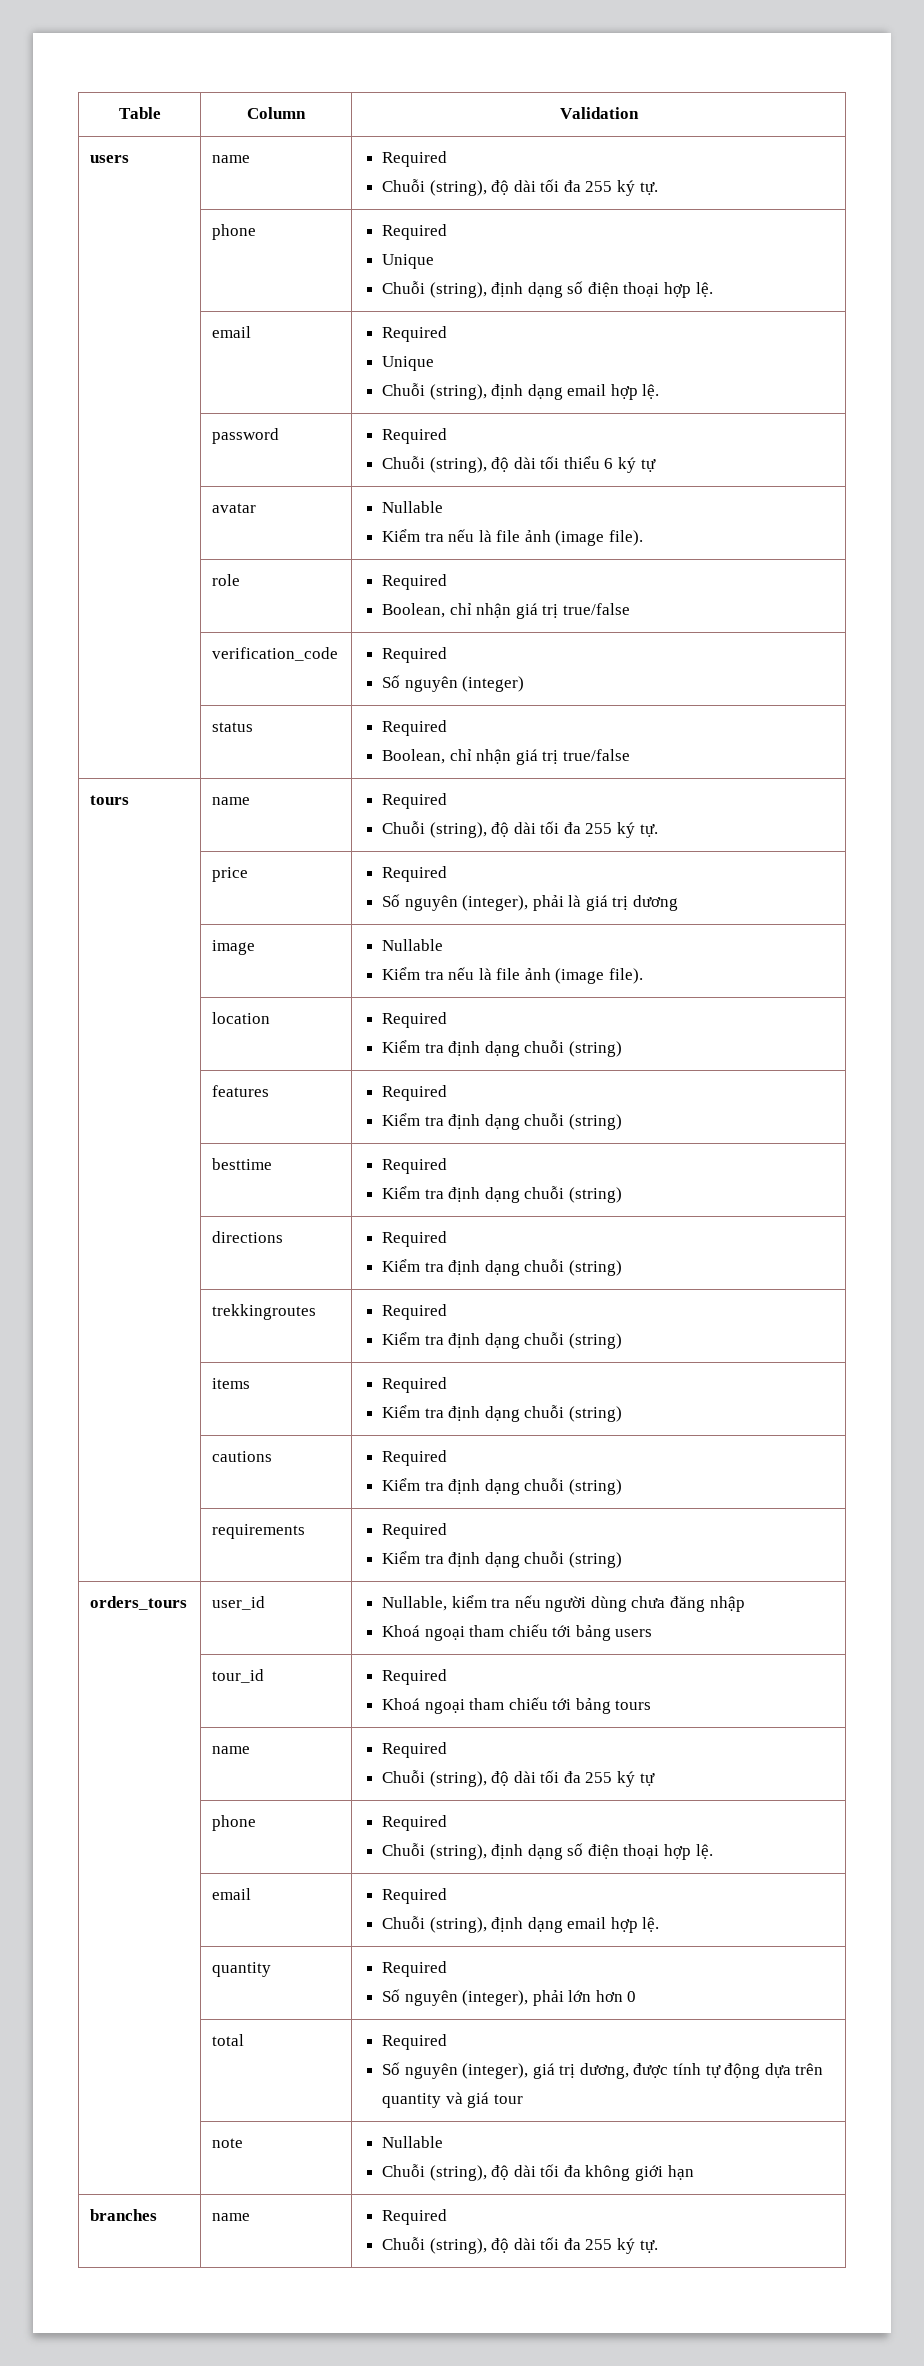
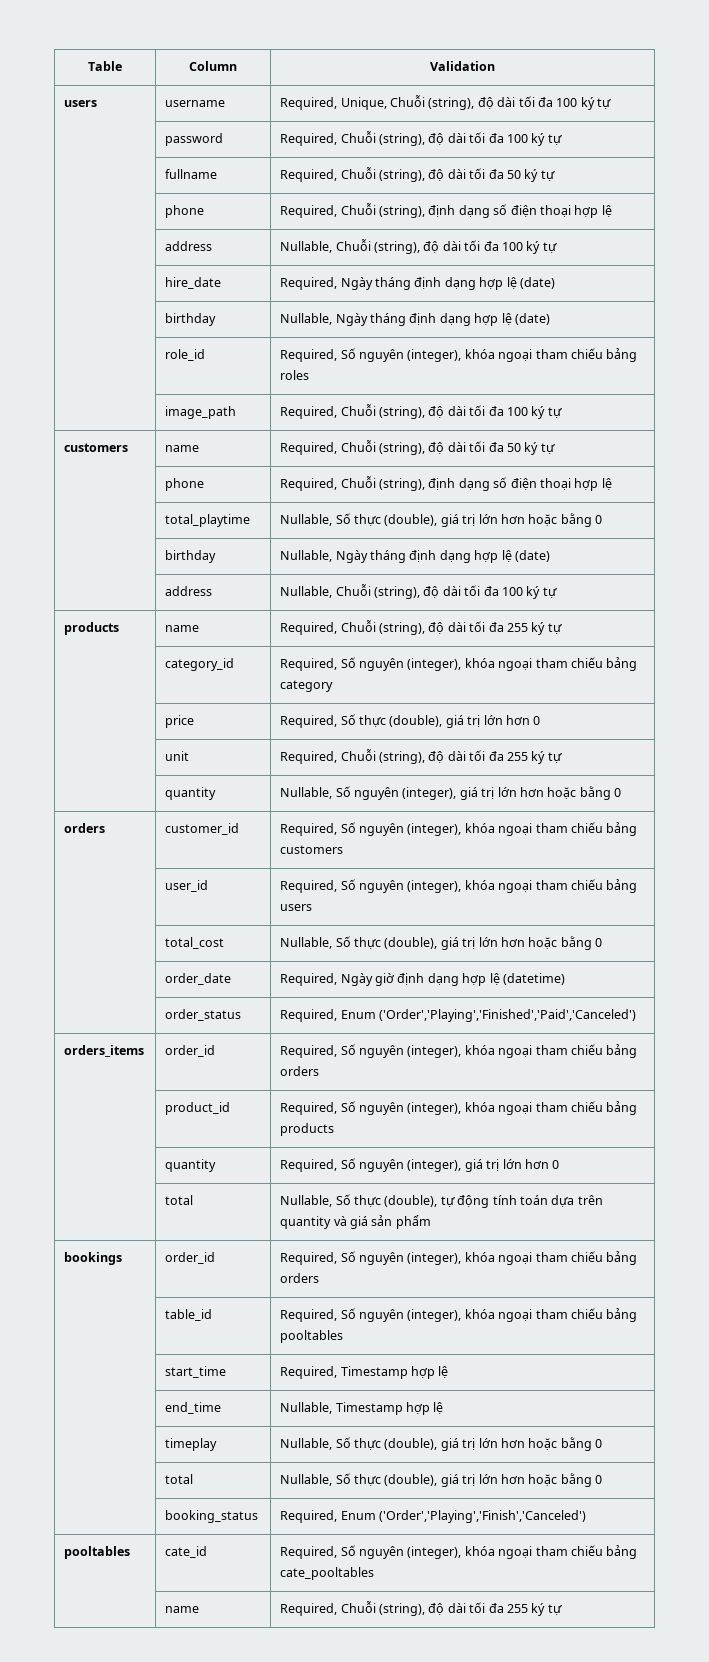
[212,155,251,163] [381,151,447,167] [381,179,658,196] [212,224,257,240] [381,224,447,240] [381,254,434,269] [381,281,713,298] [212,326,252,338] [381,326,447,342] [381,356,434,371] [381,383,660,400] [212,428,280,444] [381,428,447,444] [381,456,656,473] [212,503,257,513] [381,501,443,513] [381,529,644,546] [212,574,241,586] [381,574,447,590] [381,603,630,619] [212,647,339,661] [381,647,447,663] [381,675,525,692] [212,722,254,732] [381,720,447,736] [381,749,630,765] [90,795,130,805] [212,797,251,805] [381,793,447,809] [381,821,658,838] [212,867,249,882] [381,866,447,882] [381,894,679,911] [212,940,256,955] [381,939,443,951] [381,967,644,984] [212,1012,271,1024] [381,1012,447,1028] [381,1040,622,1057] [212,1085,270,1097] [381,1085,447,1101] [381,1113,622,1130] [212,1158,273,1170] [381,1158,447,1174] [381,1186,622,1203] [212,1231,284,1243] [381,1231,447,1247] [381,1259,622,1276] [212,1304,317,1320] [381,1304,447,1320] [381,1332,622,1349] [212,1378,251,1389] [381,1377,447,1393] [381,1405,622,1422] [212,1451,273,1462] [381,1450,447,1466] [381,1478,622,1495] [212,1524,306,1539] [381,1523,447,1539] [381,1551,622,1568] [90,1596,188,1610] [212,1596,266,1610] [381,1595,745,1612] [381,1624,653,1641] [212,1669,265,1683] [381,1669,447,1685] [381,1697,652,1714] [212,1746,251,1754] [381,1742,447,1758] [381,1770,655,1787] [212,1815,257,1831] [381,1815,447,1831] [381,1843,713,1860] [212,1888,252,1900] [381,1888,447,1904] [381,1916,660,1933] [212,1962,272,1977] [381,1961,447,1977] [381,1989,637,2006] [212,2034,245,2046] [381,2034,447,2050] [381,2062,824,2079] [381,2092,523,2108] [212,2138,244,2148] [381,2136,443,2148] [381,2164,694,2181] [90,2209,158,2221] [212,2213,251,2221] [381,2209,447,2225] [381,2237,658,2254] name | Required // Chuỗi (string), độ dài tối đa 255 ký tự. // | phone | Required // Unique // Chuỗi (string), định dạng số điện thoại hợp lệ. // | email | Required // Unique // Chuỗi (string), định dạng email hợp lệ. // | password | Required // Chuỗi (string), độ dài tối thiểu 6 ký tự // | avatar | Nullable // Kiểm tra nếu là file ảnh (image file). // | role | Required // Boolean, chỉ nhận giá trị true/false // | verification_code | Required // Số nguyên (integer) // | status | Required // Boolean, chỉ nhận giá trị true/false // tours | name | Required // Chuỗi (string), độ dài tối đa 255 ký tự. // | price | Required // Số nguyên (integer), phải là giá trị dương // | image | Nullable // Kiểm tra nếu là file ảnh (image file). // | location | Required // Kiểm tra định dạng chuỗi (string) // | features | Required // Kiểm tra định dạng chuỗi (string) // | besttime | Required // Kiểm tra định dạng chuỗi (string) // | directions | Required // Kiểm tra định dạng chuỗi (string) // | trekkingroutes | Required // Kiểm tra định dạng chuỗi (string) // | items | Required // Kiểm tra định dạng chuỗi (string) // | cautions | Required // Kiểm tra định dạng chuỗi (string) // | requirements | Required // Kiểm tra định dạng chuỗi (string) // orders_tours | user_id | Nullable, kiểm tra nếu người dùng chưa đăng nhập // Khoá ngoại tham chiếu tới bảng users // | tour_id | Required // Khoá ngoại tham chiếu tới bảng tours // | name | Required // Chuỗi (string), độ dài tối đa 255 ký tự // | phone | Required // Chuỗi (string), định dạng số điện thoại hợp lệ. // | email | Required // Chuỗi (string), định dạng email hợp lệ. // | quantity | Required // Số nguyên (integer), phải lớn hơn 0 // | total | Required // Số nguyên (integer), giá trị dương, được tính tự động dựa trên quantity và giá tour // | note | Nullable // Chuỗi (string), độ dài tối đa không giới hạn // branches | name | Required // Chuỗi (string), độ dài tối đa 255 ký tự. -> [165,100,226,107] [280,95,612,110] [165,133,224,146] [280,131,562,146] [165,169,218,179] [280,167,555,182] [165,205,205,218] [280,203,612,218] [165,241,213,251] [280,239,557,254] [165,277,222,289] [280,277,555,290] [165,313,217,326] [280,313,550,326] [165,349,206,361] [280,348,638,362] [280,370,310,380] [165,406,237,419] [280,404,562,419] [64,443,129,452] [165,445,200,452] [280,440,555,455] [165,478,205,491] [280,476,612,491] [165,514,251,527] [280,513,603,527] [165,550,217,563] [280,550,550,563] [165,586,213,596] [280,584,557,599] [64,622,120,635] [165,625,200,632] [280,620,562,635] [165,658,235,671] [280,657,638,671] [280,680,334,692] [165,715,195,728] [280,714,541,728] [165,751,190,761] [280,749,562,764] [165,787,217,800] [280,786,622,800] [64,823,106,833] [165,823,240,835] [280,822,638,836] [280,845,344,854] [165,880,209,892] [280,879,638,893] [280,904,313,911] [165,937,225,949] [280,936,603,950] [165,973,232,985] [280,973,565,986] [165,1009,242,1021] [280,1009,637,1022] [64,1045,145,1057] [165,1045,216,1057] [280,1044,638,1058] [280,1066,320,1076] [165,1102,231,1115] [280,1101,638,1115] [280,1123,335,1136] [165,1159,217,1172] [280,1158,560,1172] [165,1195,194,1205] [280,1194,603,1208] [280,1215,431,1229] [64,1252,123,1265] [165,1252,216,1264] [280,1251,638,1265] [280,1273,320,1283] [165,1309,213,1321] [280,1308,638,1322] [280,1330,344,1343] [165,1366,227,1378] [280,1366,449,1379] [165,1402,222,1414] [280,1402,444,1415] [165,1438,218,1451] [280,1437,603,1451] [165,1474,194,1484] [280,1473,603,1487] [165,1510,259,1523] [280,1510,587,1523] [64,1546,131,1559] [165,1546,208,1558] [280,1545,638,1559] [280,1567,375,1580] [165,1606,200,1613] [280,1601,562,1616] username | Required, Unique, Chuỗi (string), độ dài tối đa 100 ký tự // | password | Required, Chuỗi (string), độ dài tối đa 100 ký tự // | fullname | Required, Chuỗi (string), độ dài tối đa 50 ký tự // | phone | Required, Chuỗi (string), định dạng số điện thoại hợp lệ // | address | Nullable, Chuỗi (string), độ dài tối đa 100 ký tự // | hire_date | Required, Ngày tháng định dạng hợp lệ (date) // | birthday | Nullable, Ngày tháng định dạng hợp lệ (date) // | role_id | Required, Số nguyên (integer), khóa ngoại tham chiếu bảng roles // | image_path | Required, Chuỗi (string), độ dài tối đa 100 ký tự // customers | name | Required, Chuỗi (string), độ dài tối đa 50 ký tự // | phone | Required, Chuỗi (string), định dạng số điện thoại hợp lệ // | total_playtime | Nullable, Số thực (double), giá trị lớn hơn hoặc bằng 0 // | birthday | Nullable, Ngày tháng định dạng hợp lệ (date) // | address | Nullable, Chuỗi (string), độ dài tối đa 100 ký tự // products | name | Required, Chuỗi (string), độ dài tối đa 255 ký tự // | category_id | Required, Số nguyên (integer), khóa ngoại tham chiếu bảng category // | price | Required, Số thực (double), giá trị lớn hơn 0 // | unit | Required, Chuỗi (string), độ dài tối đa 255 ký tự // | quantity | Nullable, Số nguyên (integer), giá trị lớn hơn hoặc bằng 0 // orders | customer_id | Required, Số nguyên (integer), khóa ngoại tham chiếu bảng customers // | user_id | Required, Số nguyên (integer), khóa ngoại tham chiếu bảng users // | total_cost | Nullable, Số thực (double), giá trị lớn hơn hoặc bằng 0 // | order_date | Required, Ngày giờ định dạng hợp lệ (datetime) // | order_status | Required, Enum ('Order','Playing','Finished','Paid','Canceled') // orders_items | order_id | Required, Số nguyên (integer), khóa ngoại tham chiếu bảng orders // | product_id | Required, Số nguyên (integer), khóa ngoại tham chiếu bảng products // | quantity | Required, Số nguyên (integer), giá trị lớn hơn 0 // | total | Nullable, Số thực (double), tự động tính toán dựa trên quantity và giá sản phẩm // bookings | order_id | Required, Số nguyên (integer), khóa ngoại tham chiếu bảng orders // | table_id | Required, Số nguyên (integer), khóa ngoại tham chiếu bảng pooltables // | start_time | Required, Timestamp hợp lệ // | end_time | Nullable, Timestamp hợp lệ // | timeplay | Nullable, Số thực (double), giá trị lớn hơn hoặc bằng 0 // | total | Nullable, Số thực (double), giá trị lớn hơn hoặc bằng 0 // | booking_status | Required, Enum ('Order','Playing','Finish','Canceled') // pooltables | cate_id | Required, Số nguyên (integer), khóa ngoại tham chiếu bảng cate_pooltables // | name | Required, Chuỗi (string), độ dài tối đa 255 ký tự

